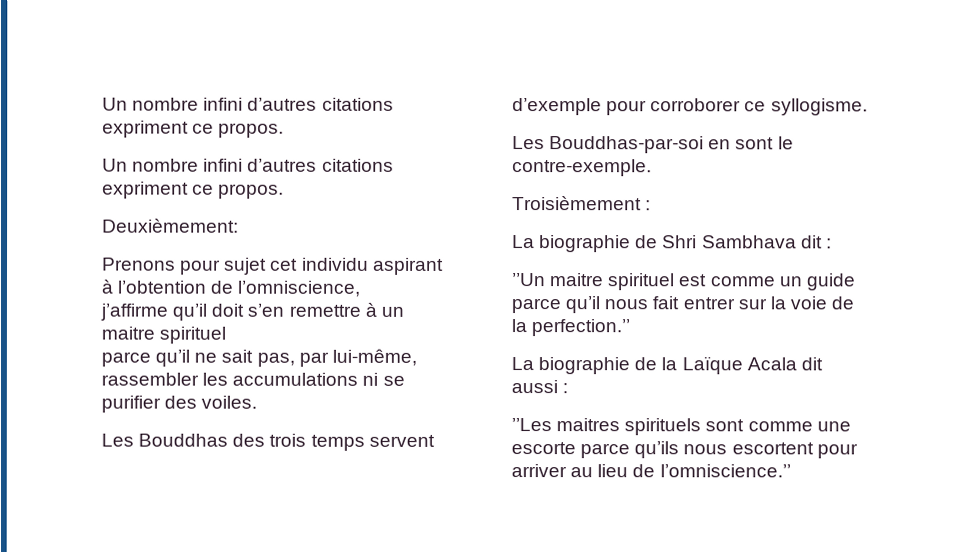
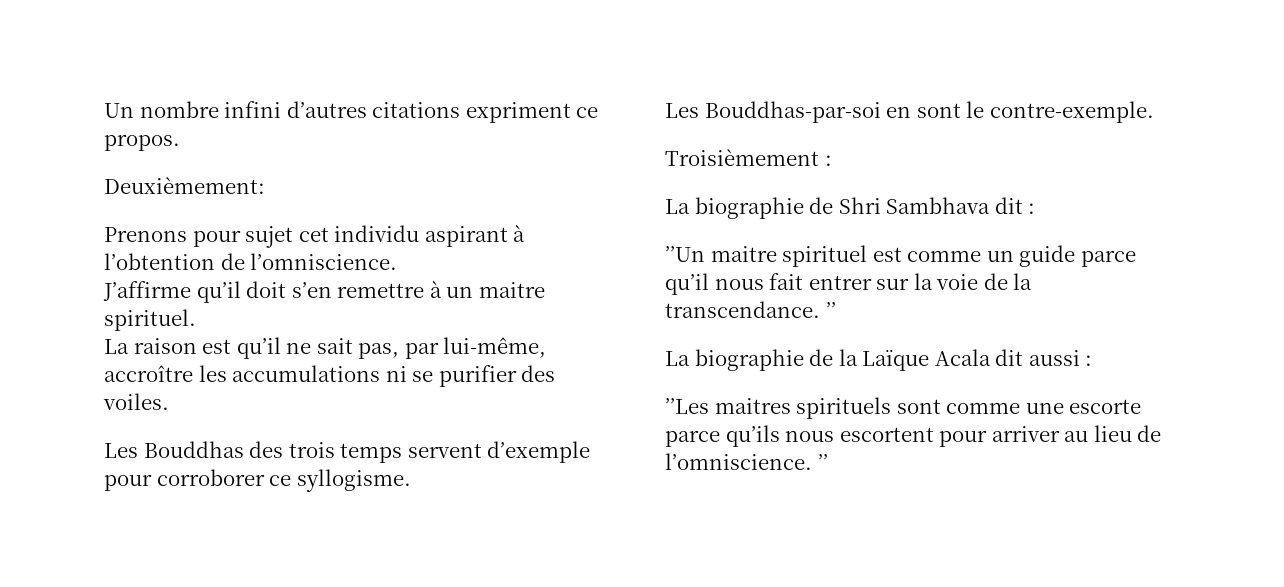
[102,97,394,111] [102,120,285,138] [102,158,394,172] [102,181,285,199] Un nombre infini d’autres citations expriment ce propos. // Un nombre infini d’autres citations expriment ce propos. -> [104,101,599,123] [104,134,180,151] Un nombre infini d’autres citations expriment ce propos.
[237,280,361,297] [100,303,168,321] l’omniscience, // j’affirme -> [250,253,398,270] [103,281,191,301] l’omniscience. // J’affirme
[159,326,227,344] [101,351,151,367] spirituel // parce -> [104,309,196,331] [104,338,232,354] spirituel. // La raison est
[101,372,199,386] rassembler -> [104,365,193,382] accroître
[531,319,631,337] perfection.’’ -> [665,301,836,318] transcendance. ’’
[659,464,791,478] l’omniscience.’’ -> [665,453,828,470] l’omniscience. ’’

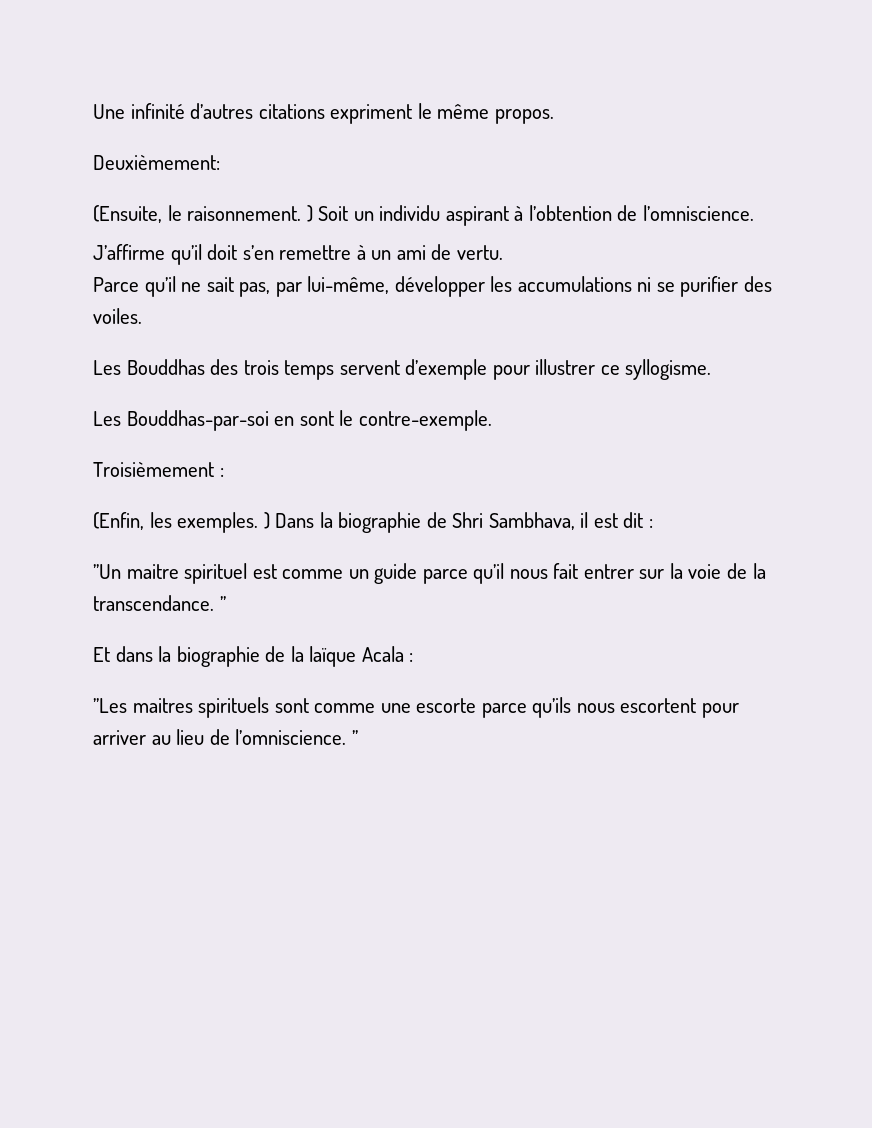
[104,101,282,118] Un nombre infini -> [93,103,185,119] Une infinité
[576,107,599,118] ce -> [417,103,490,119] le même
[104,226,329,248] Prenons pour sujet cet -> [93,205,374,223] (Ensuite, le raisonnement. ) Soit un
[478,282,545,298] [104,309,196,331] [104,338,232,354] maitre spirituel. // La raison est -> [396,244,503,260] [93,277,139,292] ami de vertu. // Parce
[104,365,193,382] accroître -> [394,276,485,297] développer
[156,469,265,486] corroborer -> [535,359,596,375] illustrer
[665,197,991,219] La biographie de Shri Sambhava -> [93,512,618,533] (Enfin, les exemples. ) Dans la biographie de Shri Sambhava, il est
[665,349,1080,371] La biographie de la Laïque Acala dit aussi -> [93,646,404,667] Et dans la biographie de la laïque Acala

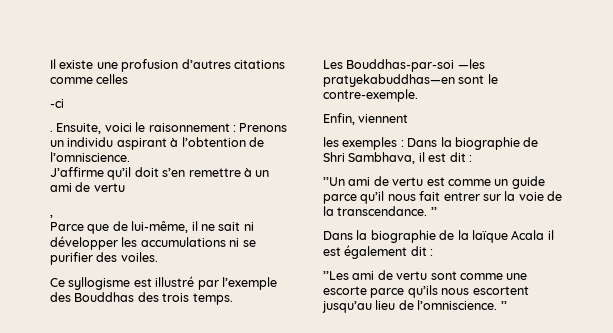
[93,103,554,124] [93,155,220,170] [93,205,349,223] Une infinité d’autres citations expriment le même propos. // Deuxièmement: // (Ensuite, le raisonnement. ) Soit -> [50,59,285,72] [50,74,129,84] [50,99,64,108] [50,122,288,134] Il existe une profusion d’autres citations comme celles // -ci // . Ensuite, voici le raisonnement : Prenons
[456,245,503,260] vertu. -> [93,183,125,192] [50,214,53,218] vertu // ,
[144,276,390,297] qu’il ne sait pas, par lui-même, -> [87,221,254,234] que de lui-même, il ne sait ni
[93,359,712,380] Les Bouddhas des trois temps servent d’exemple pour illustrer ce syllogisme. -> [50,276,277,290] [50,292,233,305] Ce syllogisme est illustré par l’exemple des Bouddhas des trois temps.
[274,416,295,426] en -> [457,59,485,69] [323,74,455,87] —les pratyekabuddhas—en
[93,462,224,477] [93,512,270,533] Troisièmement : // (Enfin, les exemples. ) -> [323,113,409,125] [323,137,404,150] Enfin, viennent // les exemples :
[126,563,248,584] maitre spirituel -> [348,176,424,186] ami de vertu
[93,646,153,662] Et dans -> [323,231,353,240] Dans
(404, 654) none -> [547,230,554,240] [323,245,427,259] il est également dit
[132,697,270,718] maitres spirituels -> [352,270,428,280] ami de vertu
[701,703,739,718] [93,730,171,745] pour arriver au -> [322,301,372,313] jusqu’au

